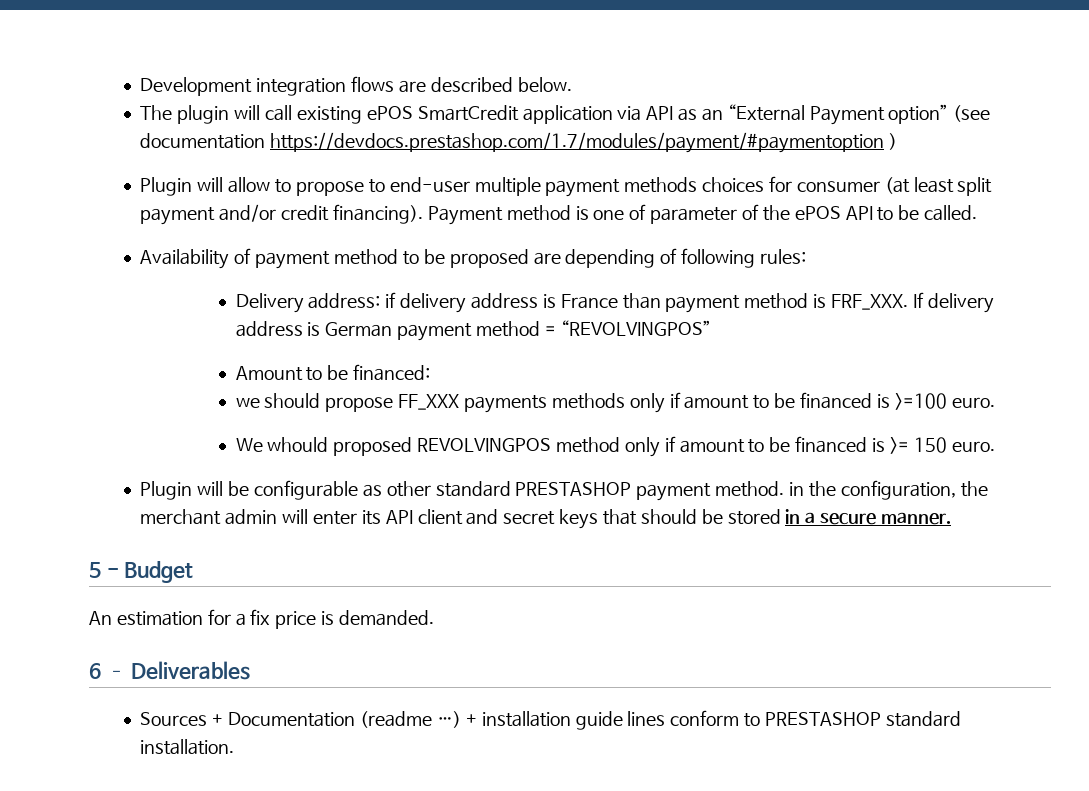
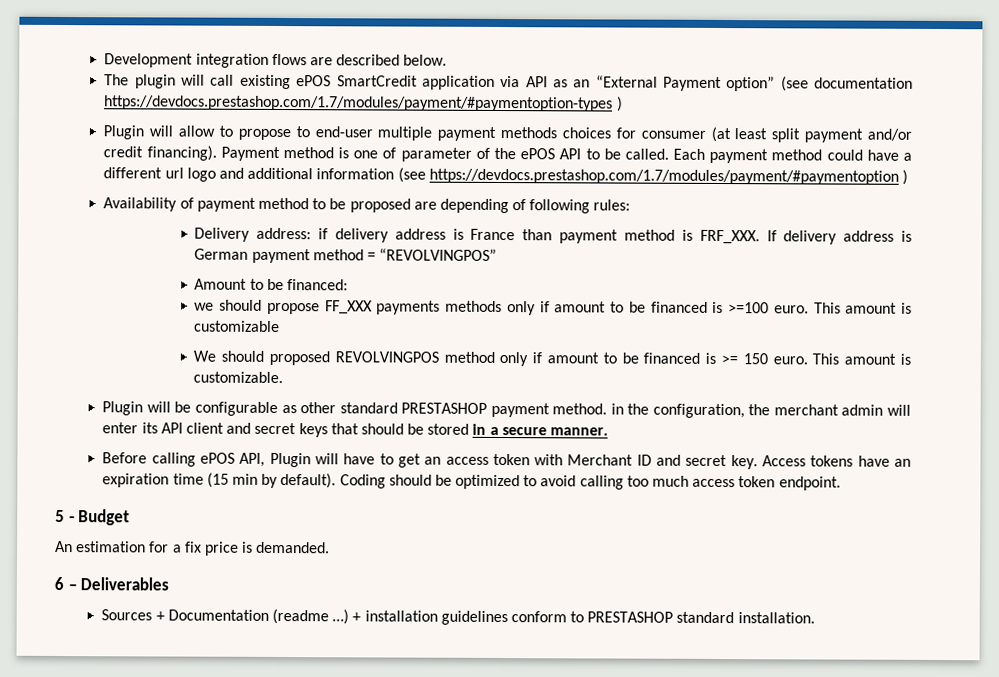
[270,132,885,153] https://devdocs.prestashop.com/1.7/modules/payment/#paymentoption -> [104,95,614,112] https://devdocs.prestashop.com/1.7/modules/payment/#paymentoption-types
(978, 213) none -> [673,148,912,164] [103,167,908,185] Each payment method could have a different url logo and additional information (see https://devdocs.prestashop.com/1.7/modules/payment/#paymentoption )
(995, 402) none -> [813,302,912,314] [194,320,281,333] This amount is customizable
[267,437,329,452] whould -> [221,350,265,362] should
(995, 446) none -> [812,353,912,365] [193,371,284,384] This amount is customizable.
(952, 518) none -> [102,452,912,470] [102,472,841,491] // Before calling ePOS API, Plugin will have to get an access token with Merchant ID and secret key. Access tokens have an expiration time (15 min by default). Coding should be optimized to avoid calling too much access token endpoint.
[575,711,666,730] guide lines -> [440,610,508,626] guidelines

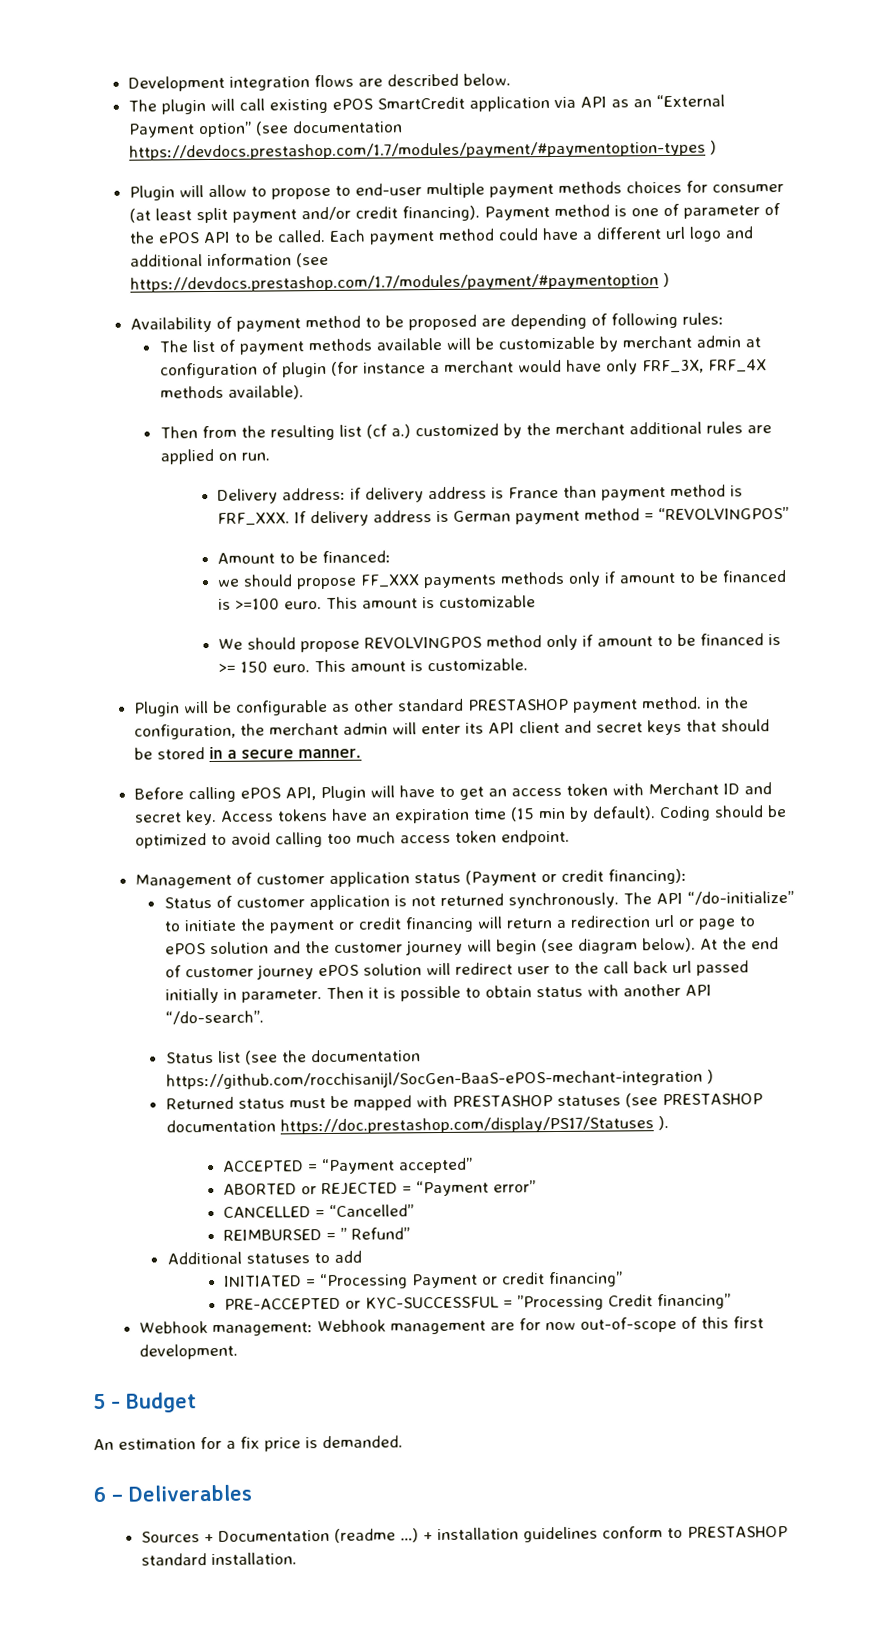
(631, 205) none -> [158,335,761,355] [159,359,767,379] [159,385,304,400] [159,421,772,441] [159,448,270,465] // The list of payment methods available will be customizable by merchant admin at configuration of plugin (for instance a merchant would have only FRF_3X, FRF_4X methods available). // Then from the resulting list (cf a.) customized by the merchant additional rules are applied on run.
[269,350,331,366] proposed -> [300,640,361,653] propose
(841, 483) none -> [135,868,688,889] [163,890,794,911] [163,914,755,934] [164,937,779,956] [164,960,749,980] [164,983,712,1004] [164,1010,264,1025] [165,1049,421,1065] [165,1069,714,1090] [165,1093,763,1111] [165,1116,669,1135] [223,1157,474,1175] [223,1180,537,1197] [223,1204,415,1218] [223,1227,411,1241] [166,1250,362,1265] [224,1271,624,1290] [224,1293,732,1311] [139,1316,765,1337] [139,1343,239,1360] // Management of customer application status (Payment or credit financing): // Status of customer application is not returned synchronously. The API “/do-initialize” to initiate the payment or credit financing will return a redirection url or page to ePOS solution and the customer journey will begin (see diagram below). At the end of customer journey ePOS solution will redirect user to the call back url passed initially in parameter. Then it is possible to obtain status with another API “/do-search”. // Status list (see the documentation https://github.com/rocchisanijl/SocGen-BaaS-ePOS-mechant-integration ) // Returned status must be mapped with PRESTASHOP statuses (see PRESTASHOP documentation https://doc.prestashop.com/display/PS17/Statuses ). // ACCEPTED = “Payment accepted” // ABORTED or REJECTED = “Payment error” // CANCELLED = “Cancelled” // REIMBURSED = ” Refund” // Additional statuses to add // INITIATED = “Processing Payment or credit financing” // PRE-ACCEPTED or KYC-SUCCESSFUL = ”Processing Credit financing” // Webhook management: Webhook management are for now out-of-scope of this first development.

